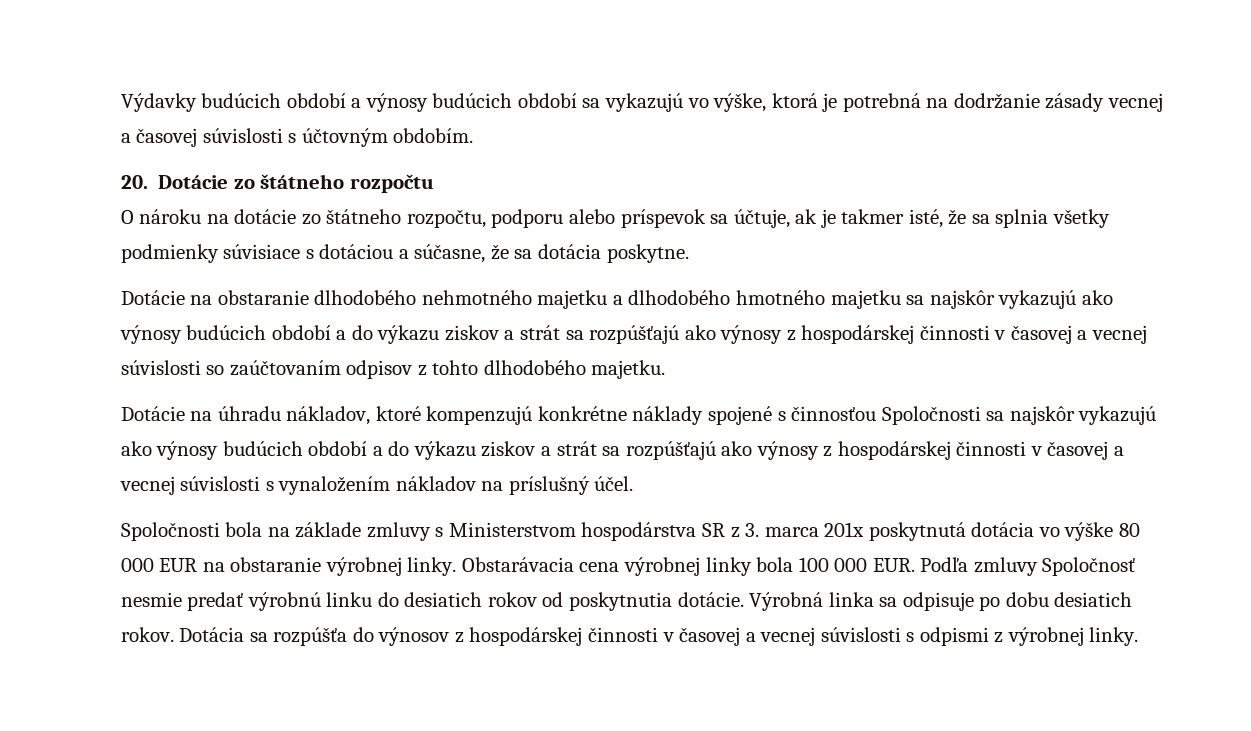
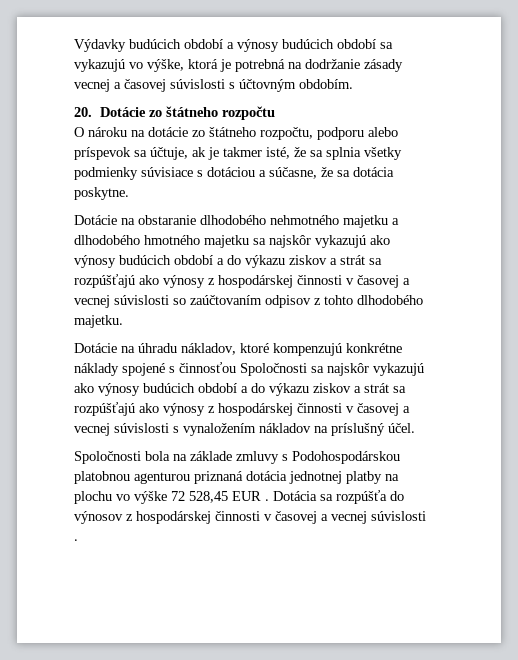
[448,522,1140,541] [120,557,1136,576] [120,592,1133,611] [120,627,174,642] Ministerstvom hospodárstva SR z 3. marca 201x poskytnutá dotácia vo výške 80 000 EUR na obstaranie výrobnej linky. Obstarávacia cena výrobnej linky bola 100 000 EUR. Podľa zmluvy Spoločnosť nesmie predať výrobnú linku do desiatich rokov od poskytnutia dotácie. Výrobná linka sa odpisuje po dobu desiatich rokov. -> [292,451,401,464] [74,471,400,484] [74,491,270,504] Podohospodárskou platobnou agenturou priznaná dotácia jednotnej platby na plochu vo výške 72 528,45 EUR .
[906,627,1139,646] s odpismi z výrobnej linky. -> [74,539,79,541] .

